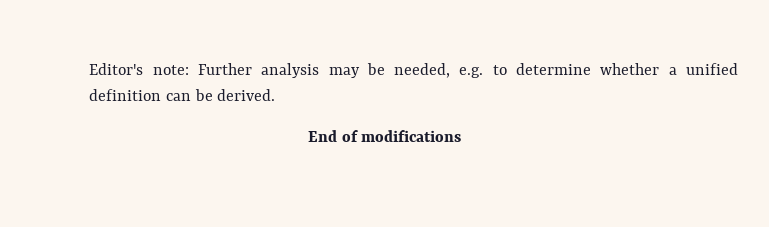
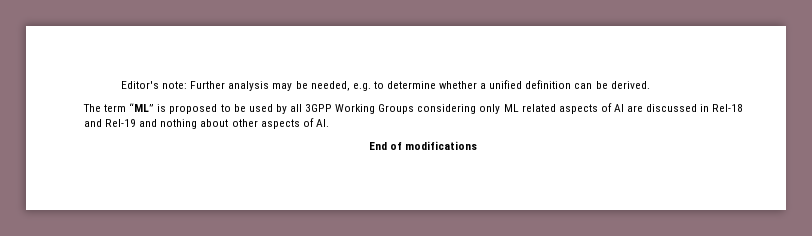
(276, 95) none -> [83,103,744,114] [84,118,329,129] // The term “ML” is proposed to be used by all 3GPP Working Groups considering only ML related aspects of AI are discussed in Rel-18 and Rel-19 and nothing about other aspects of AI.

